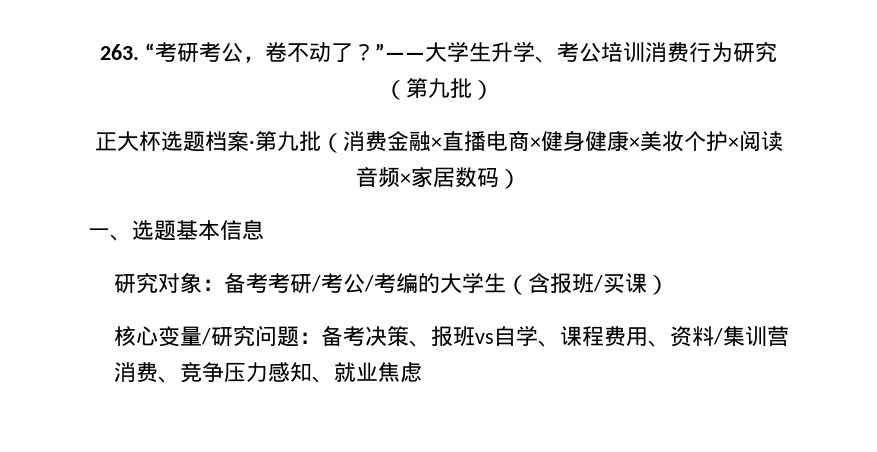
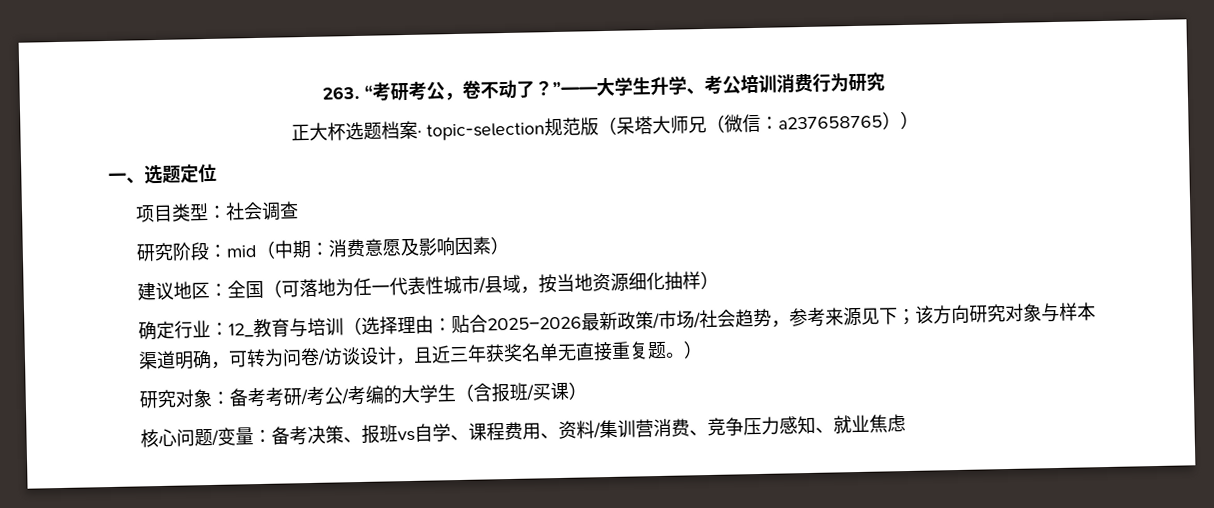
[383,78,494,100] （第九批） -> (885, 82) none
[254,130,783,153] [356,167,521,189] [88,219,264,241] 第九批（消费金融×直播电商×健身健康×美妆个护×阅读音频×家居数码） // 一、选题基本信息 -> [425,110,919,141] [108,163,217,185] [134,201,299,223] [135,235,509,262] [136,270,719,301] [137,302,1096,341] [137,340,703,370] topic-selection规范版（呆塔大师兄（微信：a237658765）） // 一、选题定位 // 项目类型：社会调查 // 研究阶段：mid（中期：消费意愿及影响因素） // 建议地区：全国（可落地为任一代表性城市/县域，按当地资源细化抽样） // 确定行业：12_教育与培训（选择理由：贴合2025–2026最新政策/市场/社会趋势，参考来源见下；该方向研究对象与样本渠道明确，可转为问卷/访谈设计，且近三年获奖名单无直接重复题。）
[157,325,299,347] 变量/研究问题 -> [175,427,254,447] 问题/变量

